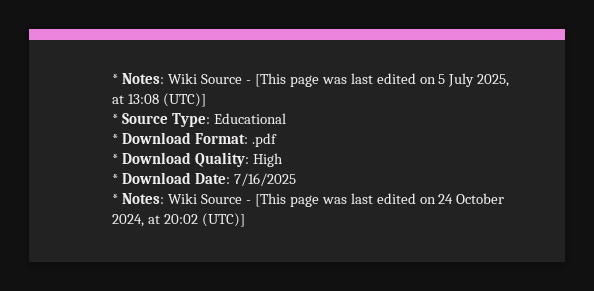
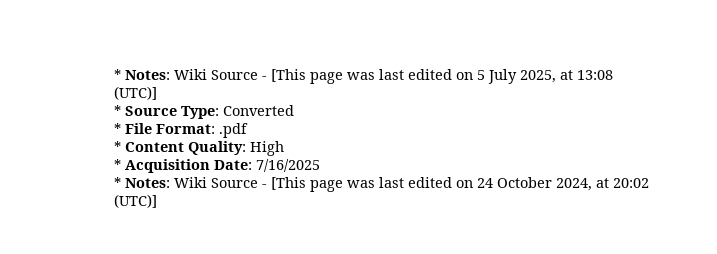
[214,113,287,124] [112,132,192,144] Educational // * Download -> [223,105,295,116] [114,123,153,134] Converted // * File
[122,152,192,164] Download -> [125,142,185,152] Content
[122,172,192,184] Download -> [125,159,211,173] Acquisition

